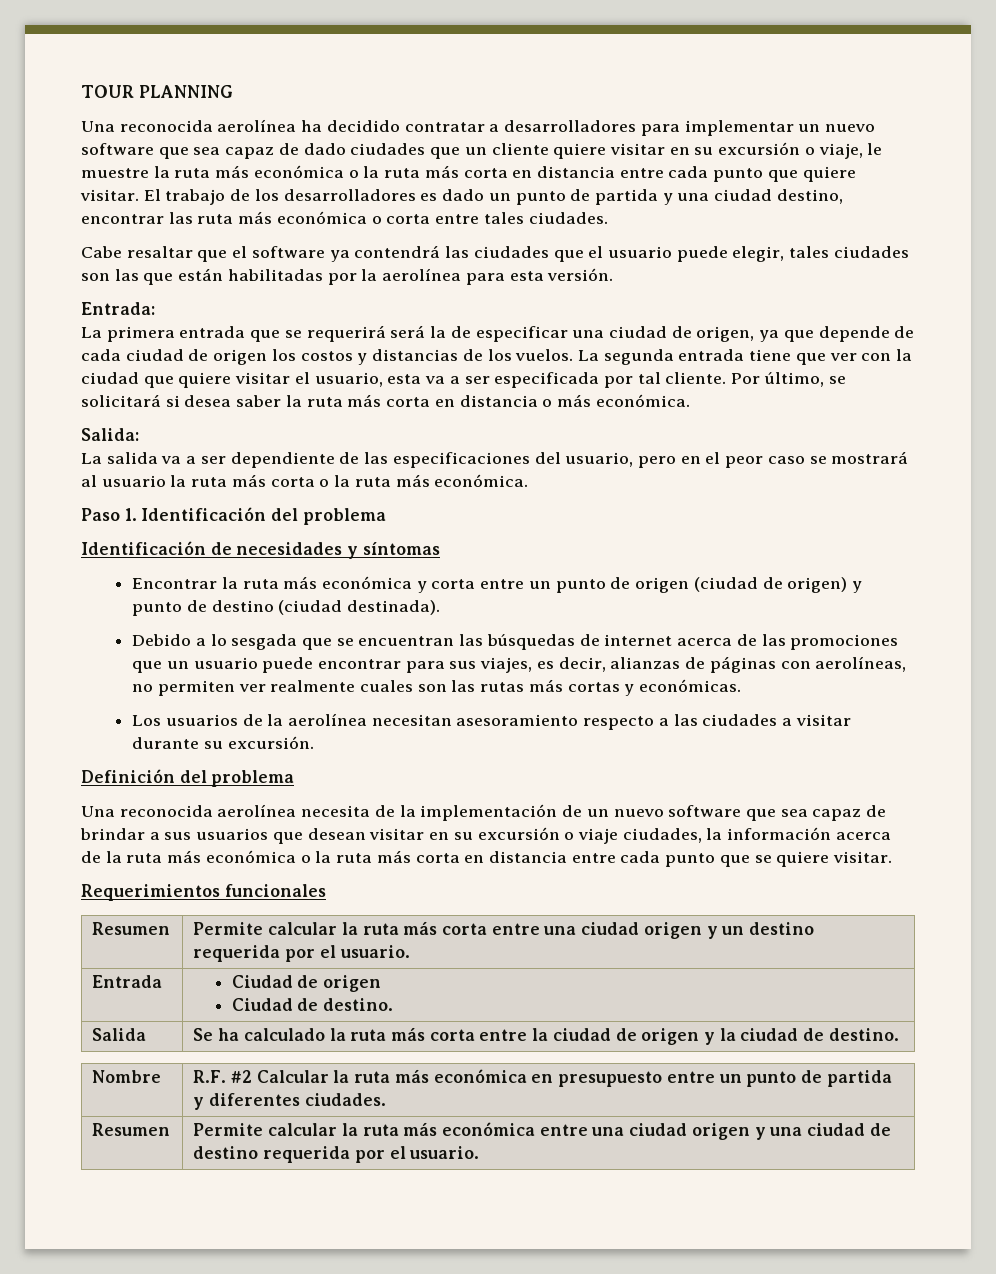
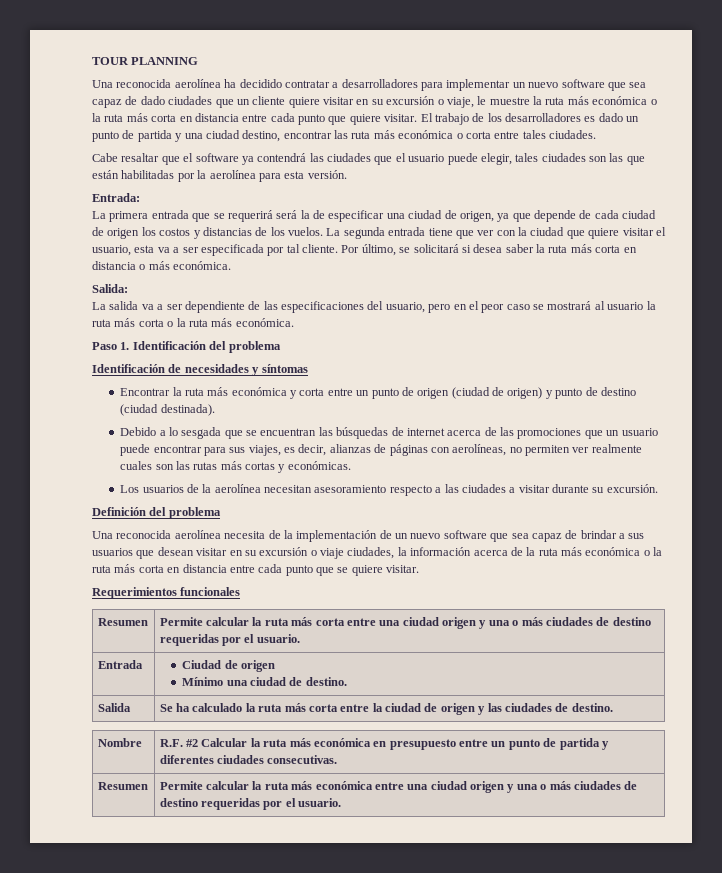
[721,922,815,935] [193,945,281,962] un destino requerida -> [488,617,651,626] [159,634,219,646] una o más ciudades de destino requeridas
[231,998,293,1011] Ciudad -> [182,677,286,686] Mínimo una ciudad
[719,1028,799,1041] la ciudad -> [487,703,552,712] las ciudades
[304,1093,386,1106] ciudades. -> [217,755,338,764] ciudades consecutivas.
[807,1123,891,1136] [193,1146,351,1163] ciudad de destino requerida -> [540,781,638,790] [159,798,261,810] o más ciudades de destino requeridas

